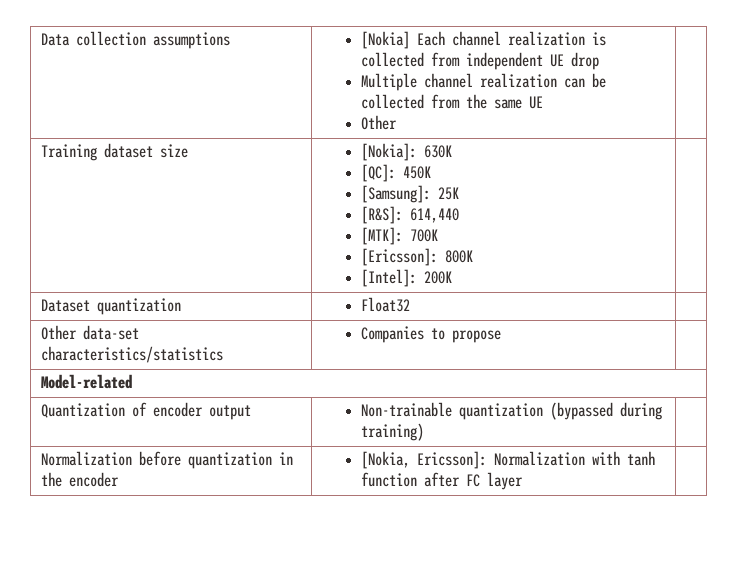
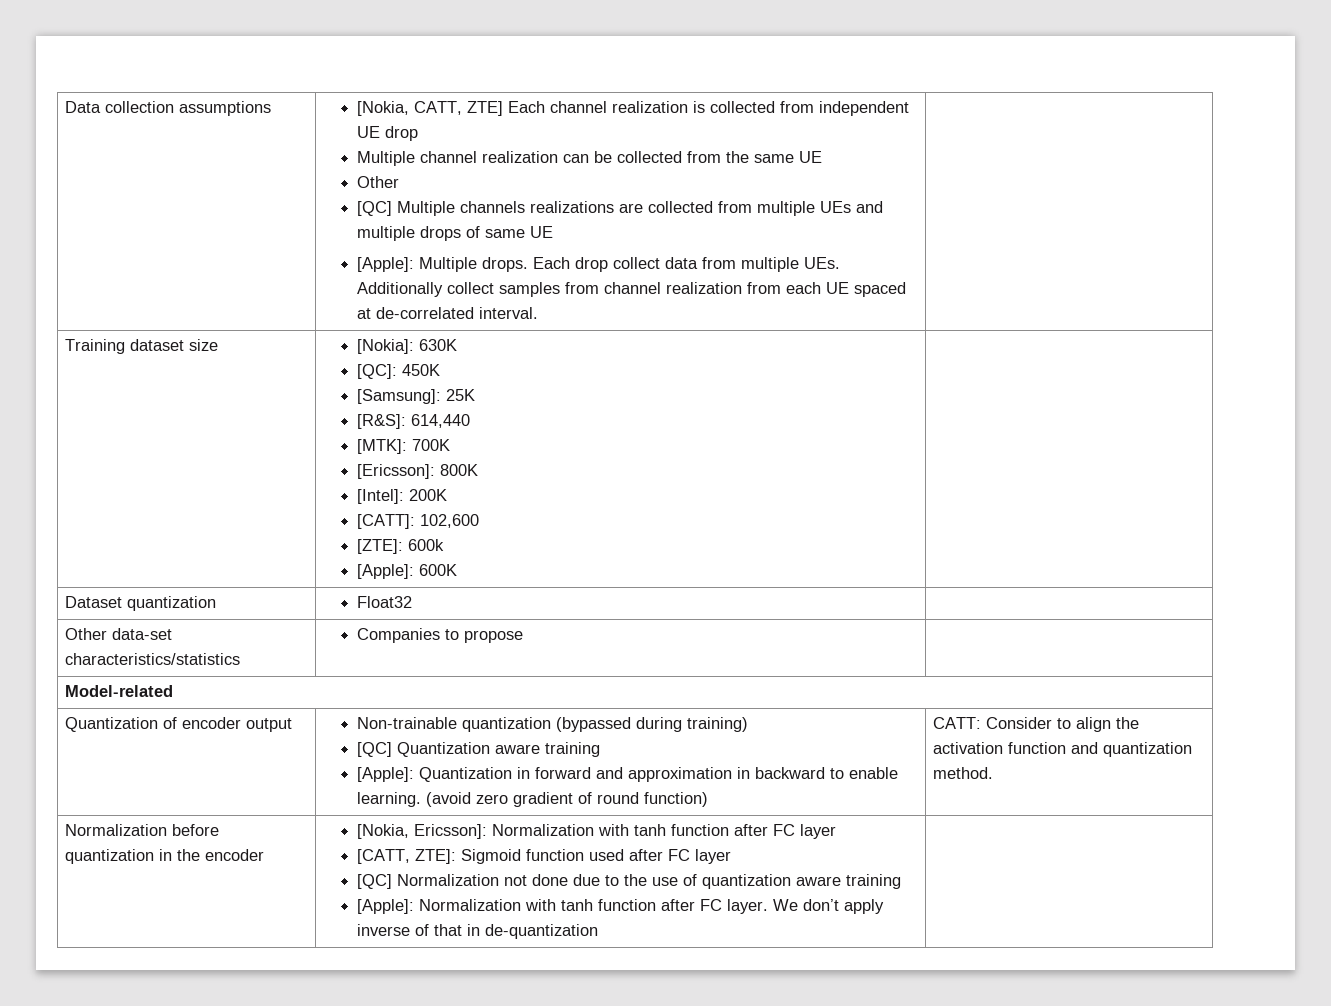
[360,31,410,49] [Nokia] -> [356,101,503,116] [Nokia, CATT, ZTE]
(397, 122) none -> [356,201,883,216] [356,226,553,241] [356,257,840,272] [356,282,906,297] [356,307,538,319] // [QC] Multiple channels realizations are collected from multiple UEs and multiple drops of same UE // [Apple]: Multiple drops. Each drop collect data from multiple UEs. Additionally collect samples from channel realization from each UE spaced at de-correlated interval.
(452, 277) none -> [356,514,479,529] [356,539,444,554] [356,564,457,579] // [CATT]: 102,600 // [ZTE]: 600k // [Apple]: 600K
(424, 432) | -> [356,742,600,757] [356,767,898,782] [356,792,708,807] [932,717,1139,732] [932,742,1192,757] [932,767,993,779] // [QC] Quantization aware training // [Apple]: Quantization in forward and approximation in backward to enable learning. (avoid zero gradient of round function) | CATT: Consider to align the activation function and quantization method.
(523, 481) none -> [356,849,731,864] [356,874,901,889] [356,899,884,914] [356,924,598,939] // [CATT, ZTE]: Sigmoid function used after FC layer // [QC] Normalization not done due to the use of quantization aware training // [Apple]: Normalization with tanh function after FC layer. We don’t apply inverse of that in de-quantization

